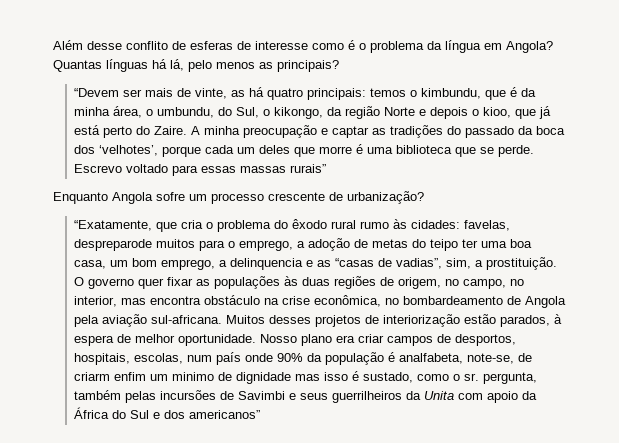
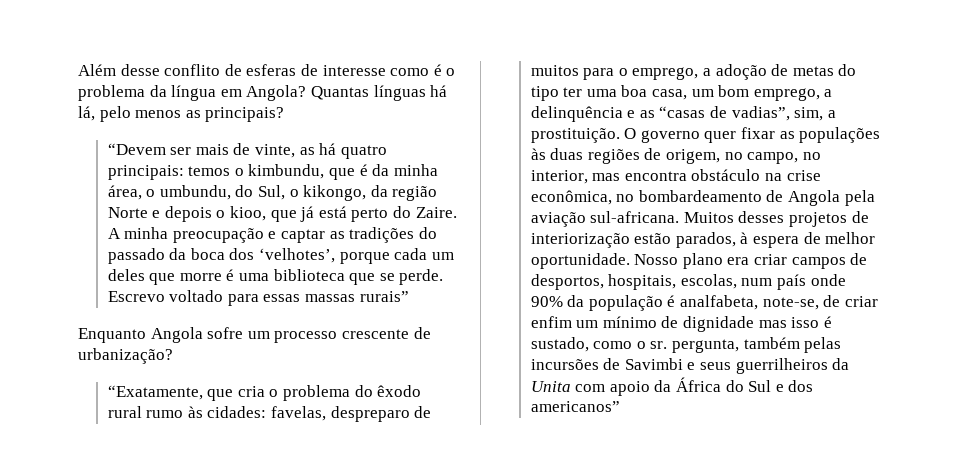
[74,239,153,251] despreparode -> [330,406,432,422] despreparo de
[430,239,459,251] teipo -> [530,86,559,101] tipo
[230,258,304,270] delinquencia -> [530,106,623,122] delinquência
[74,372,111,381] criarm -> [844,296,878,307] criar
[172,372,215,381] minimo -> [602,316,657,328] mínimo

